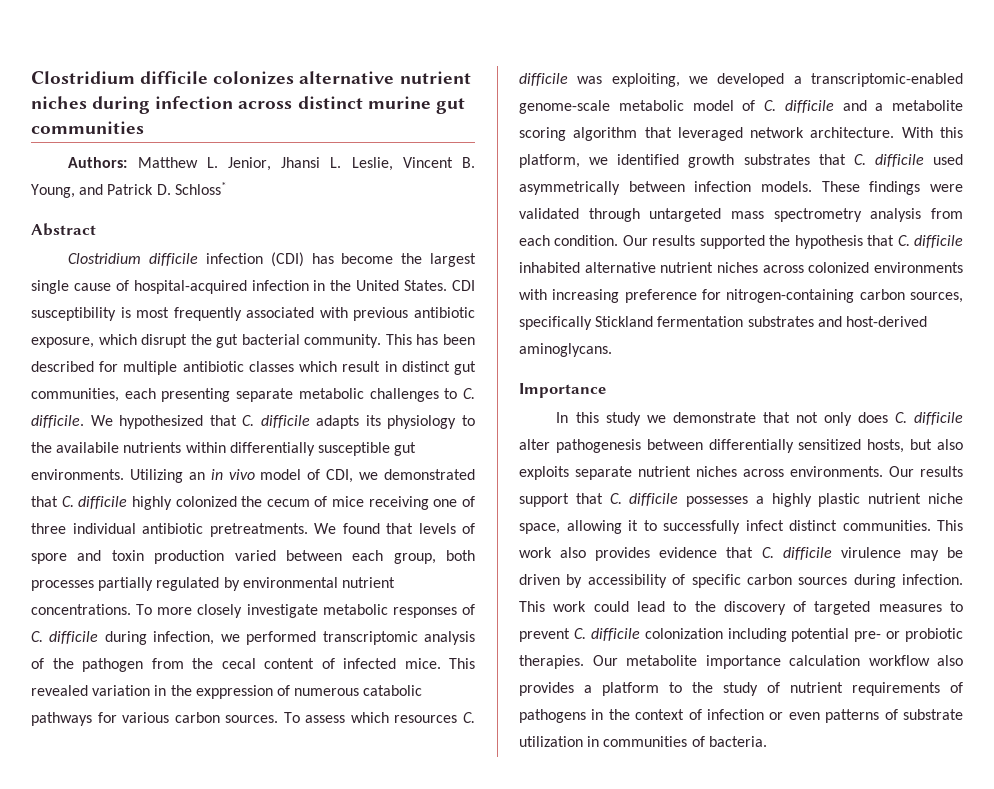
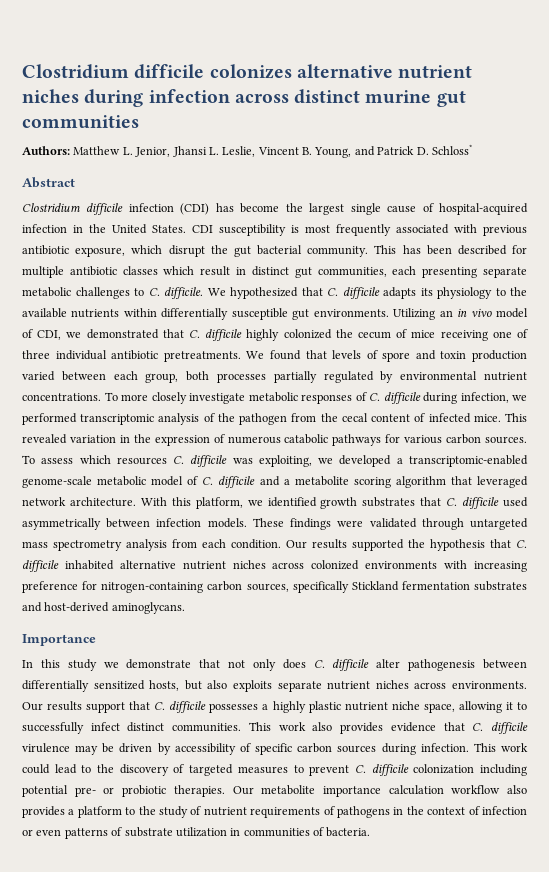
[56,442,120,453] availabile -> [22,308,67,318] available
[195,685,273,699] exppression -> [154,435,210,446] expression

